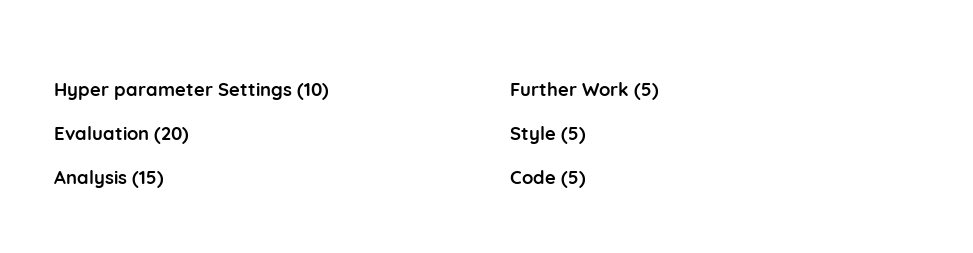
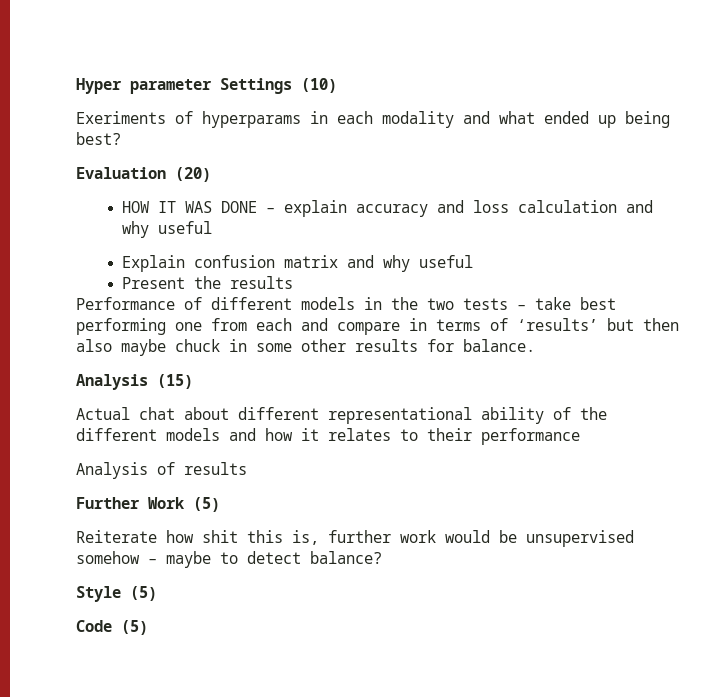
[54,126,189,144] [54,170,164,188] [510,82,659,100] Evaluation (20) // Analysis (15) // Further Work (5) -> [76,111,670,128] [76,132,121,145] [76,167,211,182] [122,200,654,217] [122,221,213,238] [122,255,474,272] [122,276,294,289] [76,297,616,310] [76,318,679,335] [76,339,535,356] [76,374,193,390] [76,407,607,424] [76,428,580,445] [76,462,247,479] [76,497,220,512] [76,530,634,547] [76,551,382,568] Exeriments of hyperparams in each modality and what ended up being best? // Evaluation (20) // HOW IT WAS DONE – explain accuracy and loss calculation and why useful // Explain confusion matrix and why useful // Present the results // Performance of different models in the two tests – take best performing one from each and compare in terms of ‘results’ but then also maybe chuck in some other results for balance. // Analysis (15) // Actual chat about different representational ability of the different models and how it relates to their performance // Analysis of results // Further Work (5) // Reiterate how shit this is, further work would be unsupervised somehow – maybe to detect balance?

